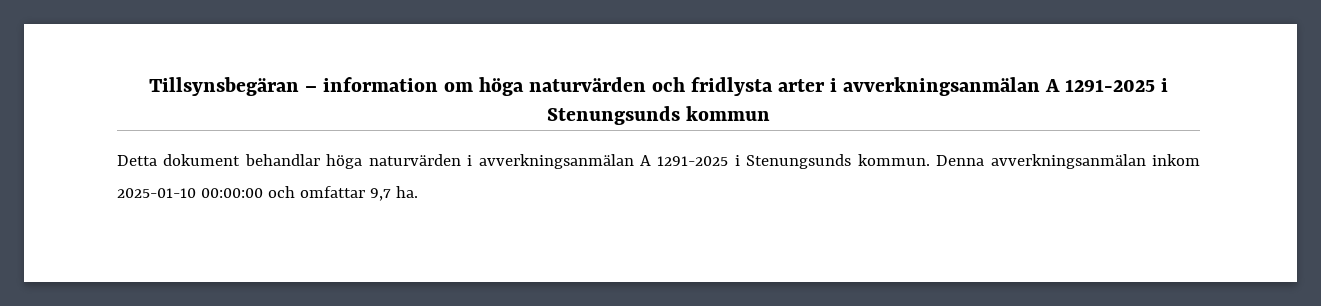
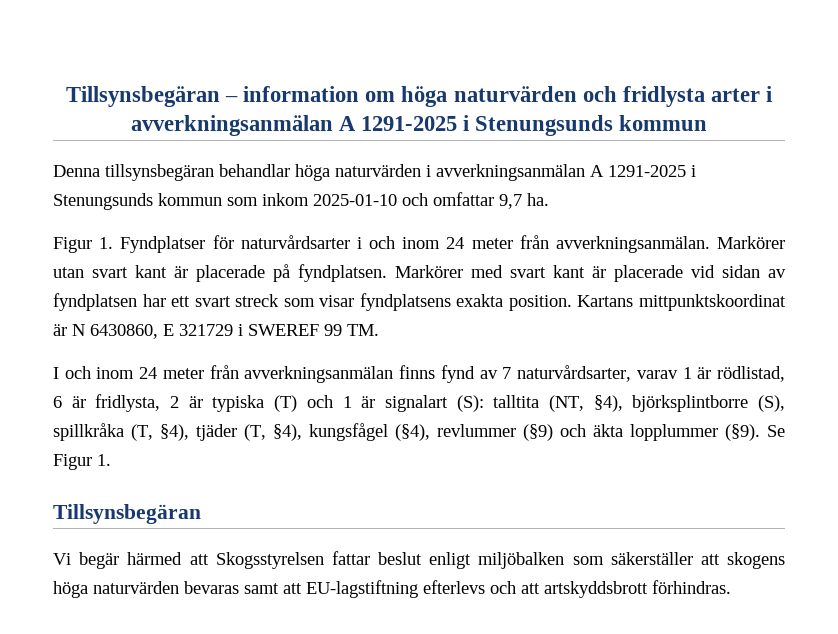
[117,154,241,166] Detta dokument -> [53,164,214,181] Denna tillsynsbegäran
[857,154,1146,169] kommun. Denna avverkningsanmälan -> [158,193,258,206] kommun som
[200,188,263,198] 00:00:00 -> (397, 200) none
(418, 192) none -> [53,235,786,253] [53,264,786,282] [53,293,786,311] [53,324,379,339] [53,365,786,383] [53,394,785,412] [53,423,785,441] [53,454,111,470] [53,504,201,524] [53,551,785,569] [53,580,731,598] // Figur 1. Fyndplatser för naturvårdsarter i och inom 24 meter från avverkningsanmälan. Markörer utan svart kant är placerade på fyndplatsen. Markörer med svart kant är placerade vid sidan av fyndplatsen har ett svart streck som visar fyndplatsens exakta position. Kartans mittpunktskoordinat är N 6430860, E 321729 i SWEREF 99 TM. // I och inom 24 meter från avverkningsanmälan finns fynd av 7 naturvårdsarter, varav 1 är rödlistad, 6 är fridlysta, 2 är typiska (T) och 1 är signalart (S): talltita (NT, §4), björksplintborre (S), spillkråka (T, §4), tjäder (T, §4), kungsfågel (§4), revlummer (§9) och äkta lopplummer (§9). Se Figur 1. // Tillsynsbegäran // Vi begär härmed att Skogsstyrelsen fattar beslut enligt miljöbalken som säkerställer att skogens höga naturvärden bevaras samt att EU-lagstiftning efterlevs och att artskyddsbrott förhindras.

